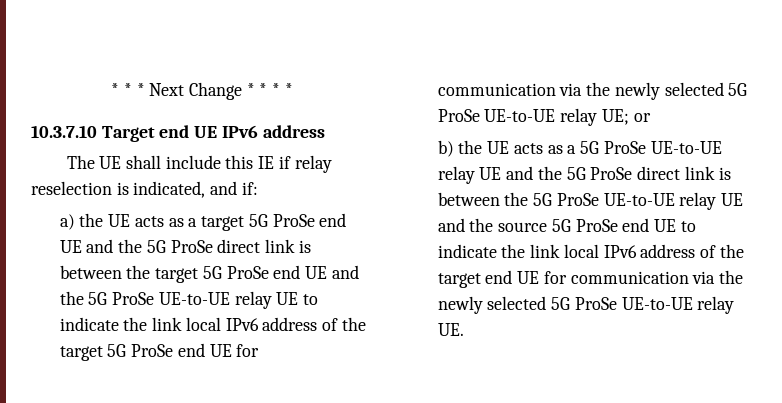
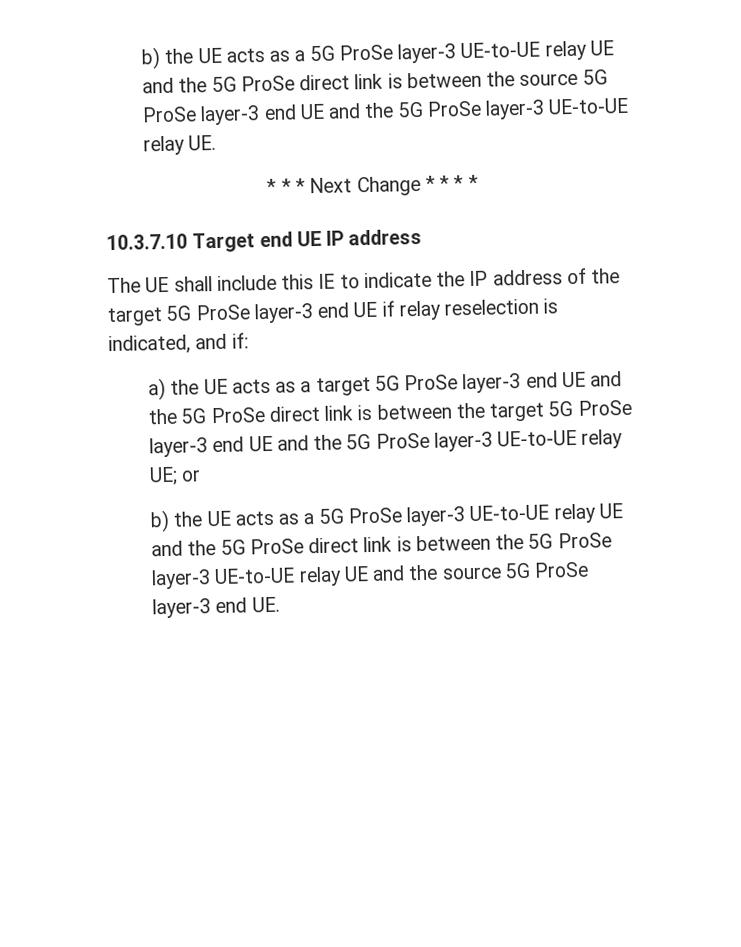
(111, 89) none -> [140,40,614,70] [141,69,608,94] [141,97,630,126] [142,134,217,156] b) the UE acts as a 5G ProSe layer-3 UE-to-UE relay UE and the 5G ProSe direct link is between the source 5G ProSe layer-3 end UE and the 5G ProSe layer-3 UE-to-UE relay UE. //
[221,125,258,138] IPv6 -> [326,230,345,246] IP
(275, 162) none -> [339,267,621,289] [107,301,378,327] to indicate the IP address of the target 5G ProSe layer-3 end UE
(315, 220) none -> [462,373,522,394] layer-3
[273,265,359,279] [59,291,319,309] [59,317,366,331] [59,343,260,361] [437,82,748,100] [437,109,480,122] end UE and the 5G ProSe UE-to-UE relay UE to indicate the link local IPv6 address of the target 5G ProSe end UE for communication via the newly selected 5G ProSe -> [148,431,493,458] layer-3 end UE and the 5G ProSe layer-3
(646, 147) none -> [406,506,467,527] layer-3
(599, 199) none -> [150,569,211,590] layer-3
[622,218,696,232] [437,244,744,258] [437,270,744,288] [437,296,735,314] end UE to indicate the link local IPv6 address of the target end UE for communication via the newly selected 5G ProSe UE-to-UE relay -> [151,597,248,619] layer-3 end

